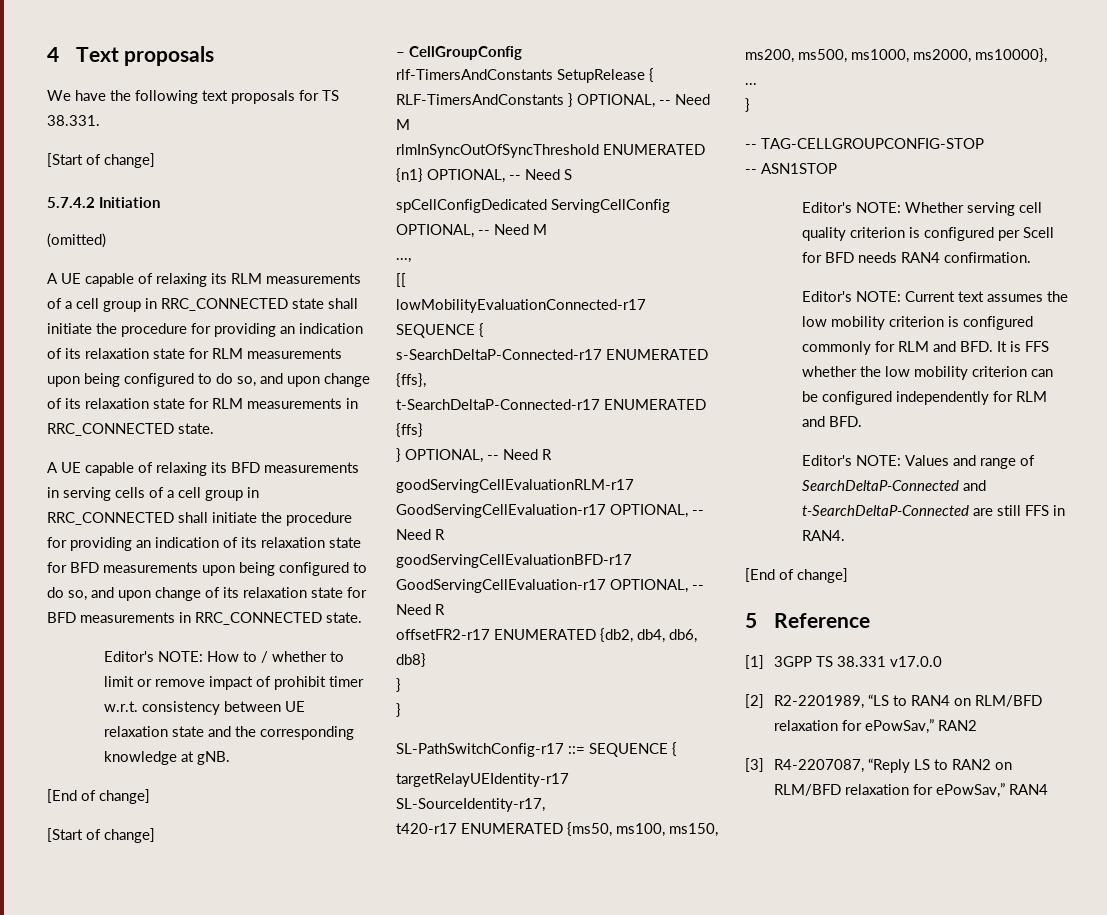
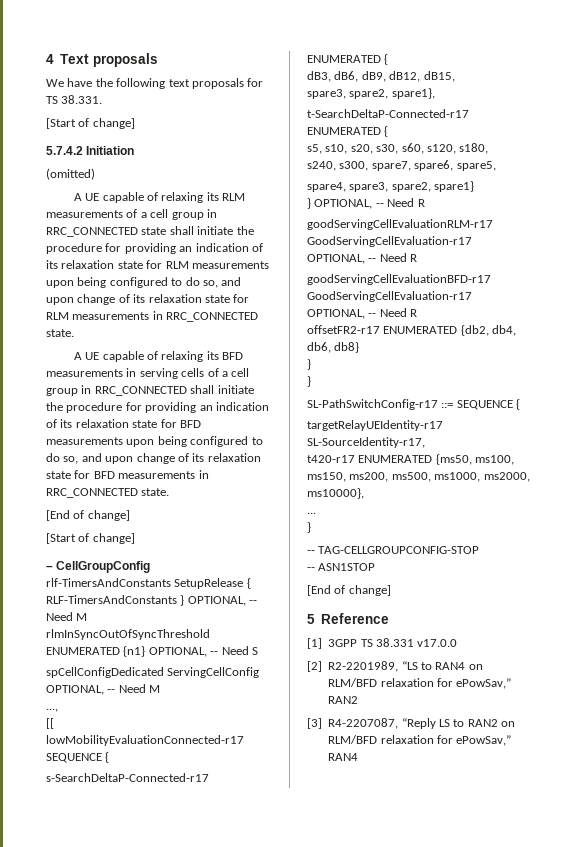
[104,651,345,663] [104,676,365,690] [104,701,306,715] [104,726,355,740] [104,751,231,765] // Editor's NOTE: How to / whether to limit or remove impact of prohibit timer w.r.t. consistency between UE relaxation state and the corresponding knowledge at gNB. -> (170, 492) none
[396,373,426,388] [396,399,706,410] [396,423,423,437] {ffs}, // t-SearchDeltaP-Connected-r17 ENUMERATED {ffs} -> [384,54,389,65] [307,71,455,82] [307,88,435,99] [307,109,469,118] [307,126,389,137] [307,143,489,154] [307,160,496,171] [307,181,475,192] { // dB3, dB6, dB9, dB12, dB15, // spare3, spare2, spare1}, // t-SearchDeltaP-Connected-r17 ENUMERATED { // s5, s10, s20, s30, s60, s120, s180, // s240, s300, spare7, spare6, spare5, // spare4, spare3, spare2, spare1}
[802,202,1043,216] [802,227,1055,241] [802,252,1032,263] [802,291,1069,302] [802,316,1034,330] [802,341,1050,355] [802,366,1054,380] [802,391,1048,405] [802,416,863,427] [802,455,1036,469] [802,480,987,491] [802,505,1066,516] [802,530,846,541] // Editor's NOTE: Whether serving cell quality criterion is configured per Scell for BFD needs RAN4 confirmation. // Editor's NOTE: Current text assumes the low mobility criterion is configured commonly for RLM and BFD. It is FFS whether the low mobility criterion can be configured independently for RLM and BFD. // Editor's NOTE: Values and range of SearchDeltaP-Connected and t-SearchDeltaP-Connected are still FFS in RAN4. -> (376, 567) none

